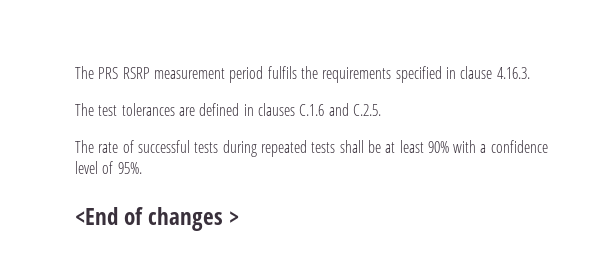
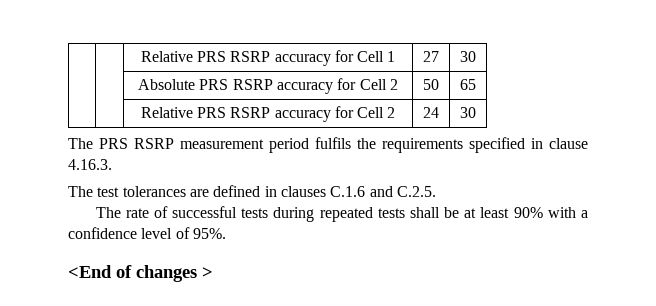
(75, 72) none -> [140,50,396,66] [423,51,439,62] [460,51,476,62] [138,78,398,94] [423,79,439,90] [460,79,476,90] [140,106,396,122] [423,107,439,118] [460,107,476,118] | | Relative PRS RSRP accuracy for Cell 1 | 27 | 30 // | | Absolute PRS RSRP accuracy for Cell 2 | 50 | 65 // | | Relative PRS RSRP accuracy for Cell 2 | 24 | 30 //

